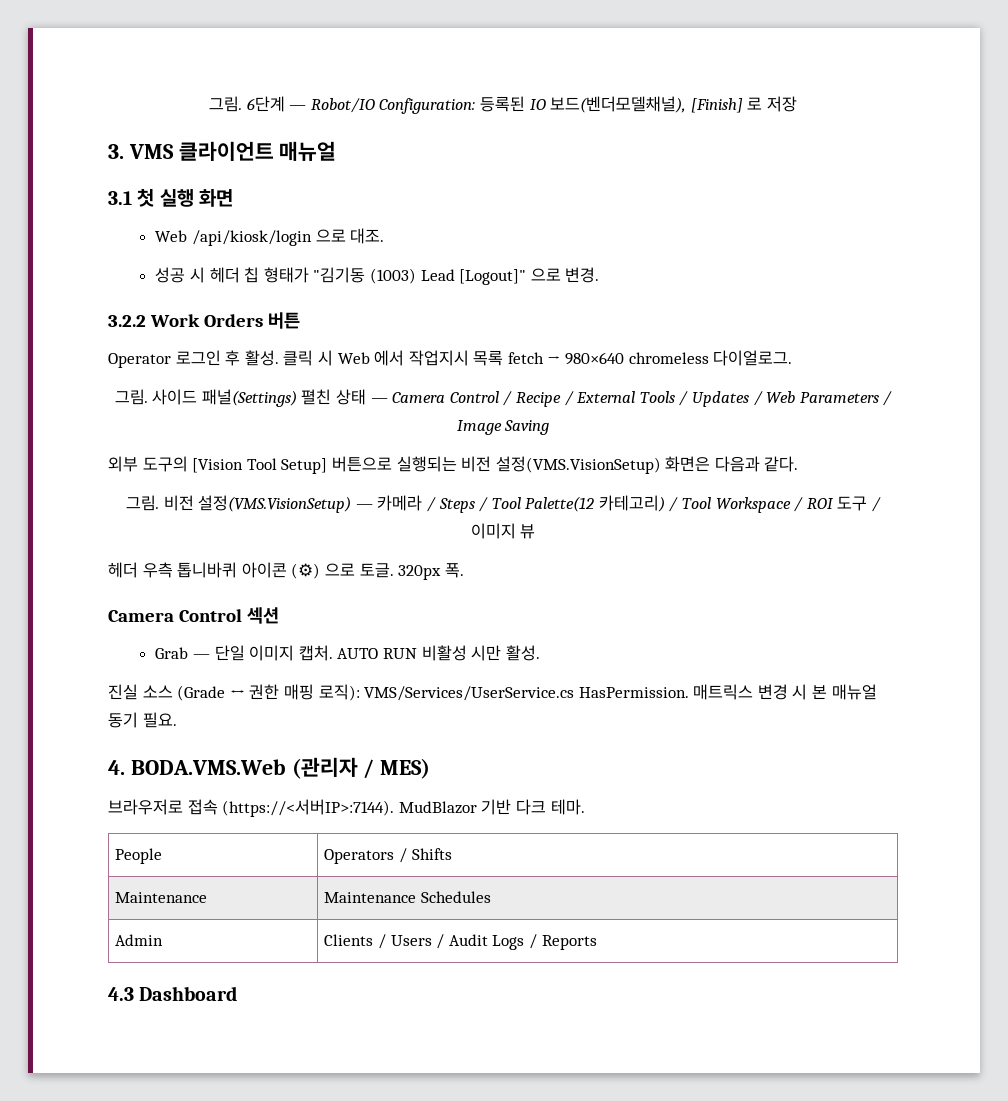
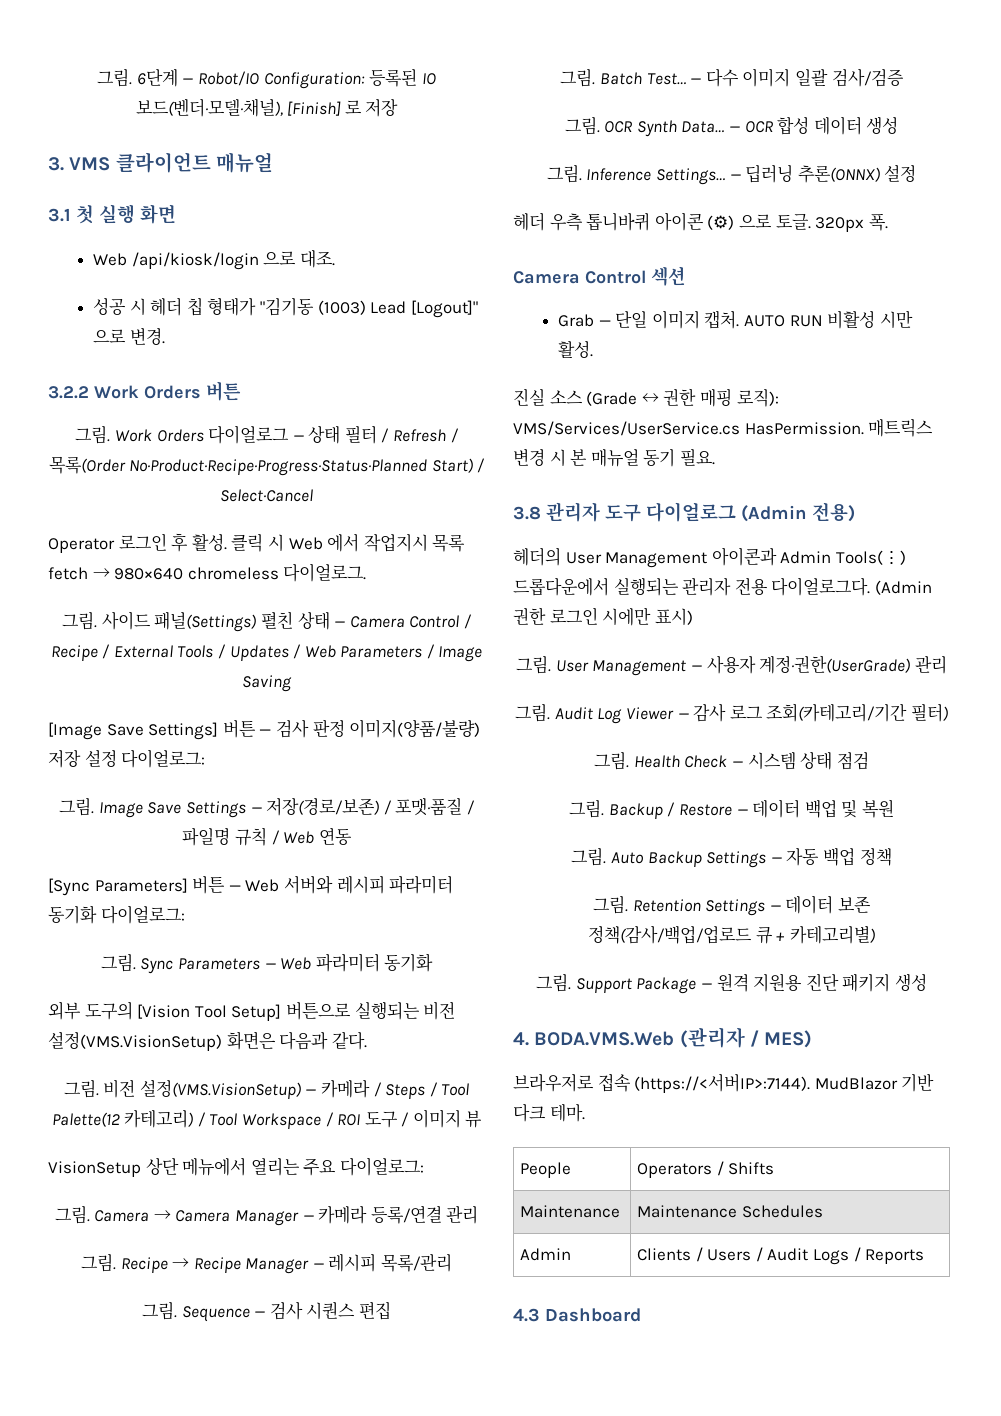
(300, 320) none -> [75,425,459,444] [48,456,486,476] [220,489,313,502] // 그림. Work Orders 다이얼로그 — 상태 필터 / Refresh / 목록(Order No·Product·Recipe·Progress·Status·Planned Start) / Select·Cancel
(550, 427) none -> [48,719,481,740] [48,749,206,768] [59,797,475,818] [182,827,352,846] [48,875,454,896] [48,905,185,924] [100,953,434,974] // [Image Save Settings] 버튼 — 검사 판정 이미지(양품/불량) 저장 설정 다이얼로그: // 그림. Image Save Settings — 저장(경로/보존) / 포맷·품질 / 파일명 규칙 / Web 연동 // [Sync Parameters] 버튼 — Web 서버와 레시피 파라미터 동기화 다이얼로그: // 그림. Sync Parameters — Web 파라미터 동기화
(536, 531) none -> [48,1157,424,1177] [54,1205,479,1226] [80,1253,453,1274] [142,1301,391,1322] [560,68,904,87] [564,116,899,137] [546,164,917,185] // VisionSetup 상단 메뉴에서 열리는 주요 다이얼로그: // 그림. Camera → Camera Manager — 카메라 등록/연결 관리 // 그림. Recipe → Recipe Manager — 레시피 목록/관리 // 그림. Sequence — 검사 시퀀스 편집 // 그림. Batch Test… — 다수 이미지 일괄 검사/검증 // 그림. OCR Synth Data… — OCR 합성 데이터 생성 // 그림. Inference Settings… — 딥러닝 추론(ONNX) 설정
(177, 720) none -> [513,502,855,522] [513,547,906,568] [513,577,932,596] [513,607,693,626] [516,655,947,676] [515,703,949,724] [594,751,869,770] [569,799,894,819] [571,847,892,868] [593,895,871,916] [588,925,876,944] [536,973,927,994] // 3.8 관리자 도구 다이얼로그 (Admin 전용) // 헤더의 User Management 아이콘과 Admin Tools(⋮) 드롭다운에서 실행되는 관리자 전용 다이얼로그다. (Admin 권한 로그인 시에만 표시) // 그림. User Management — 사용자 계정·권한(UserGrade) 관리 // 그림. Audit Log Viewer — 감사 로그 조회(카테고리/기간 필터) // 그림. Health Check — 시스템 상태 점검 // 그림. Backup / Restore — 데이터 백업 및 복원 // 그림. Auto Backup Settings — 자동 백업 정책 // 그림. Retention Settings — 데이터 보존 정책(감사/백업/업로드 큐 + 카테고리별) // 그림. Support Package — 원격 지원용 진단 패키지 생성

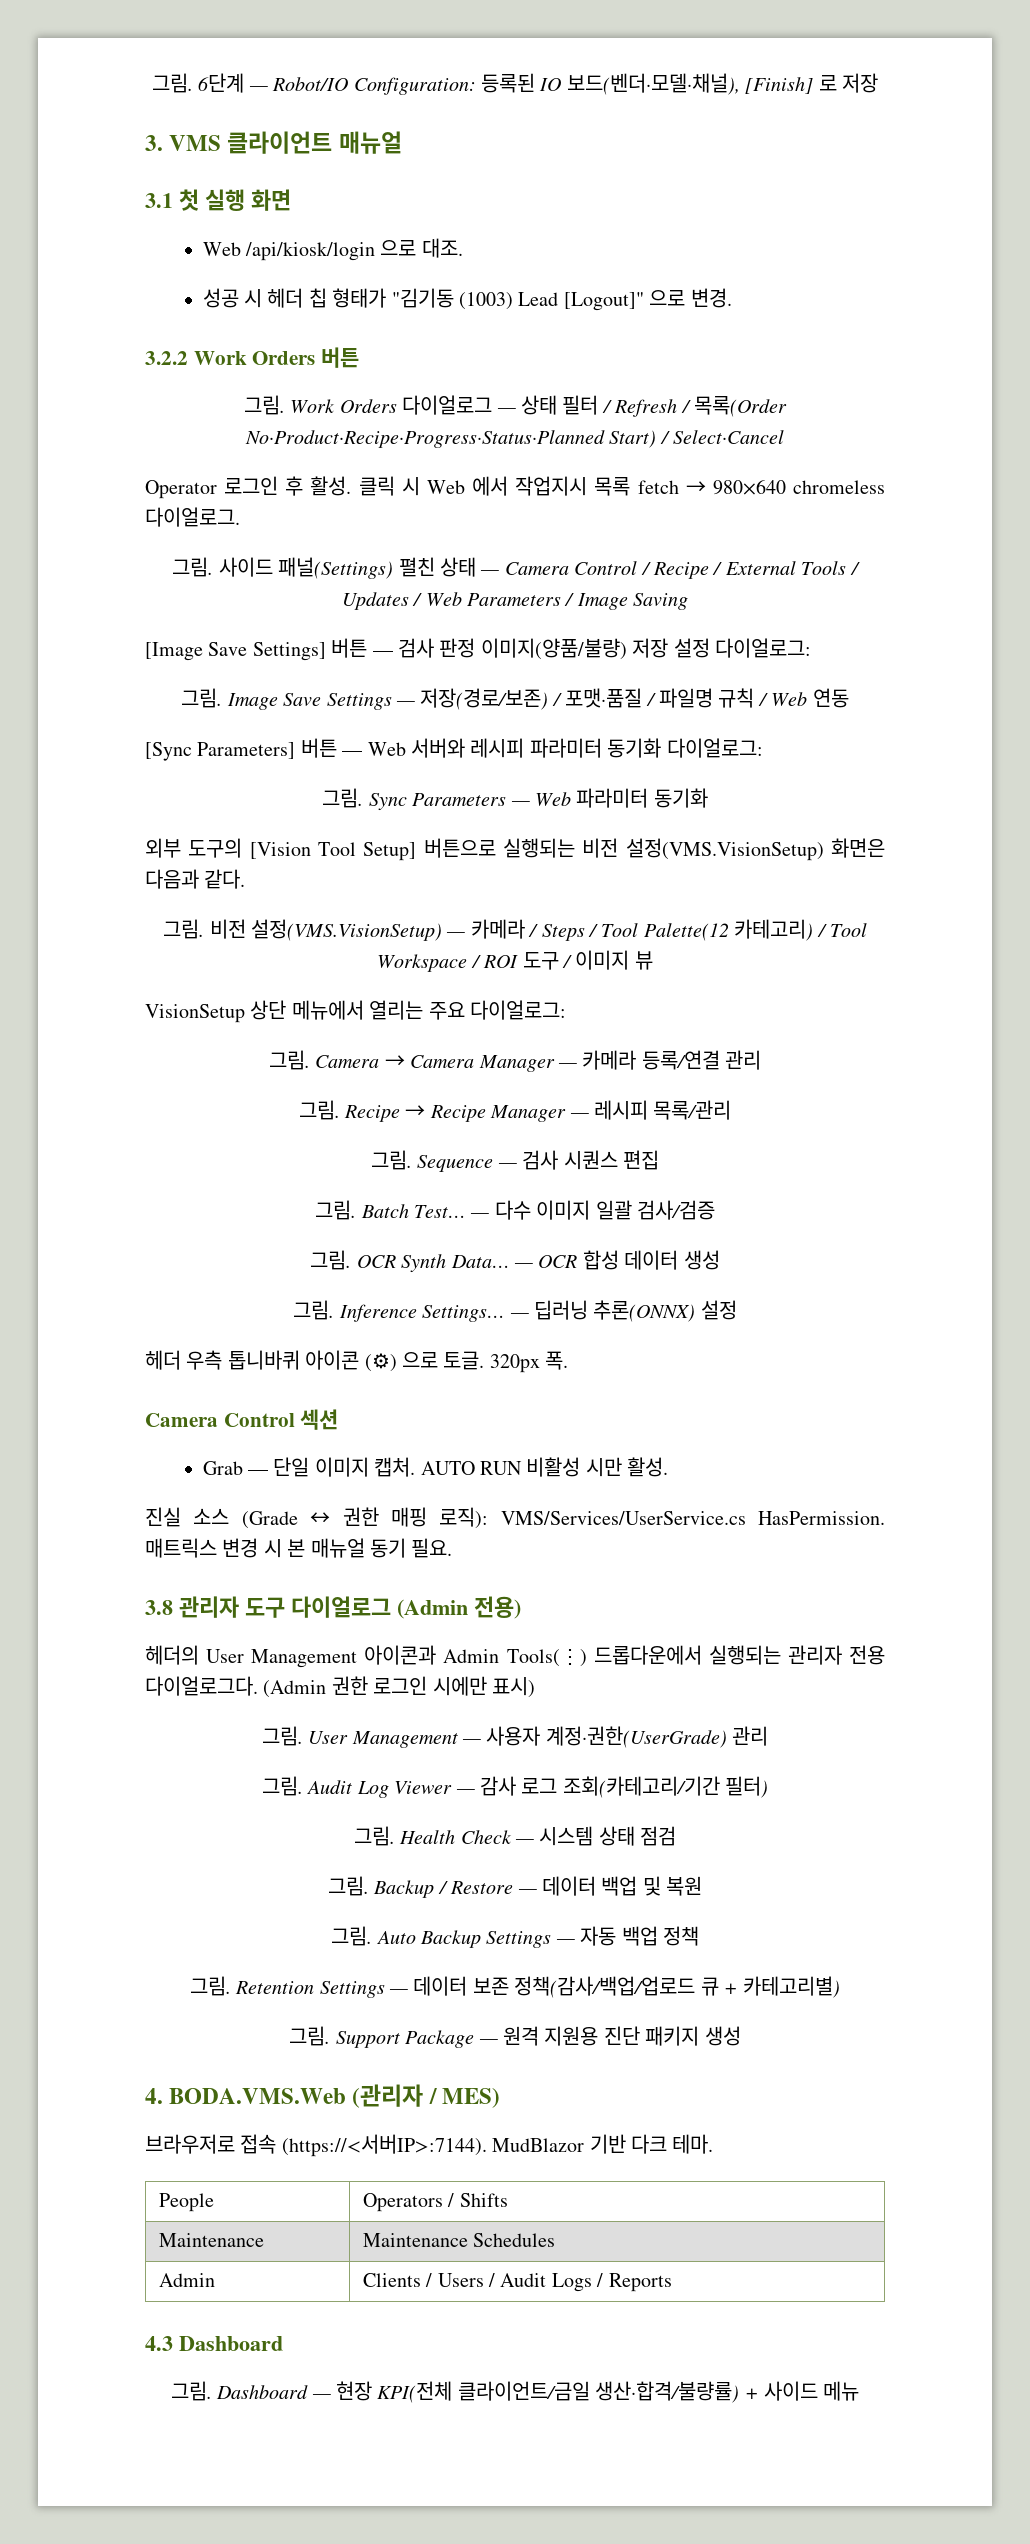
(641, 1315) none -> [170,2381,860,2403] // 그림. Dashboard — 현장 KPI(전체 클라이언트/금일 생산·합격/불량률) + 사이드 메뉴

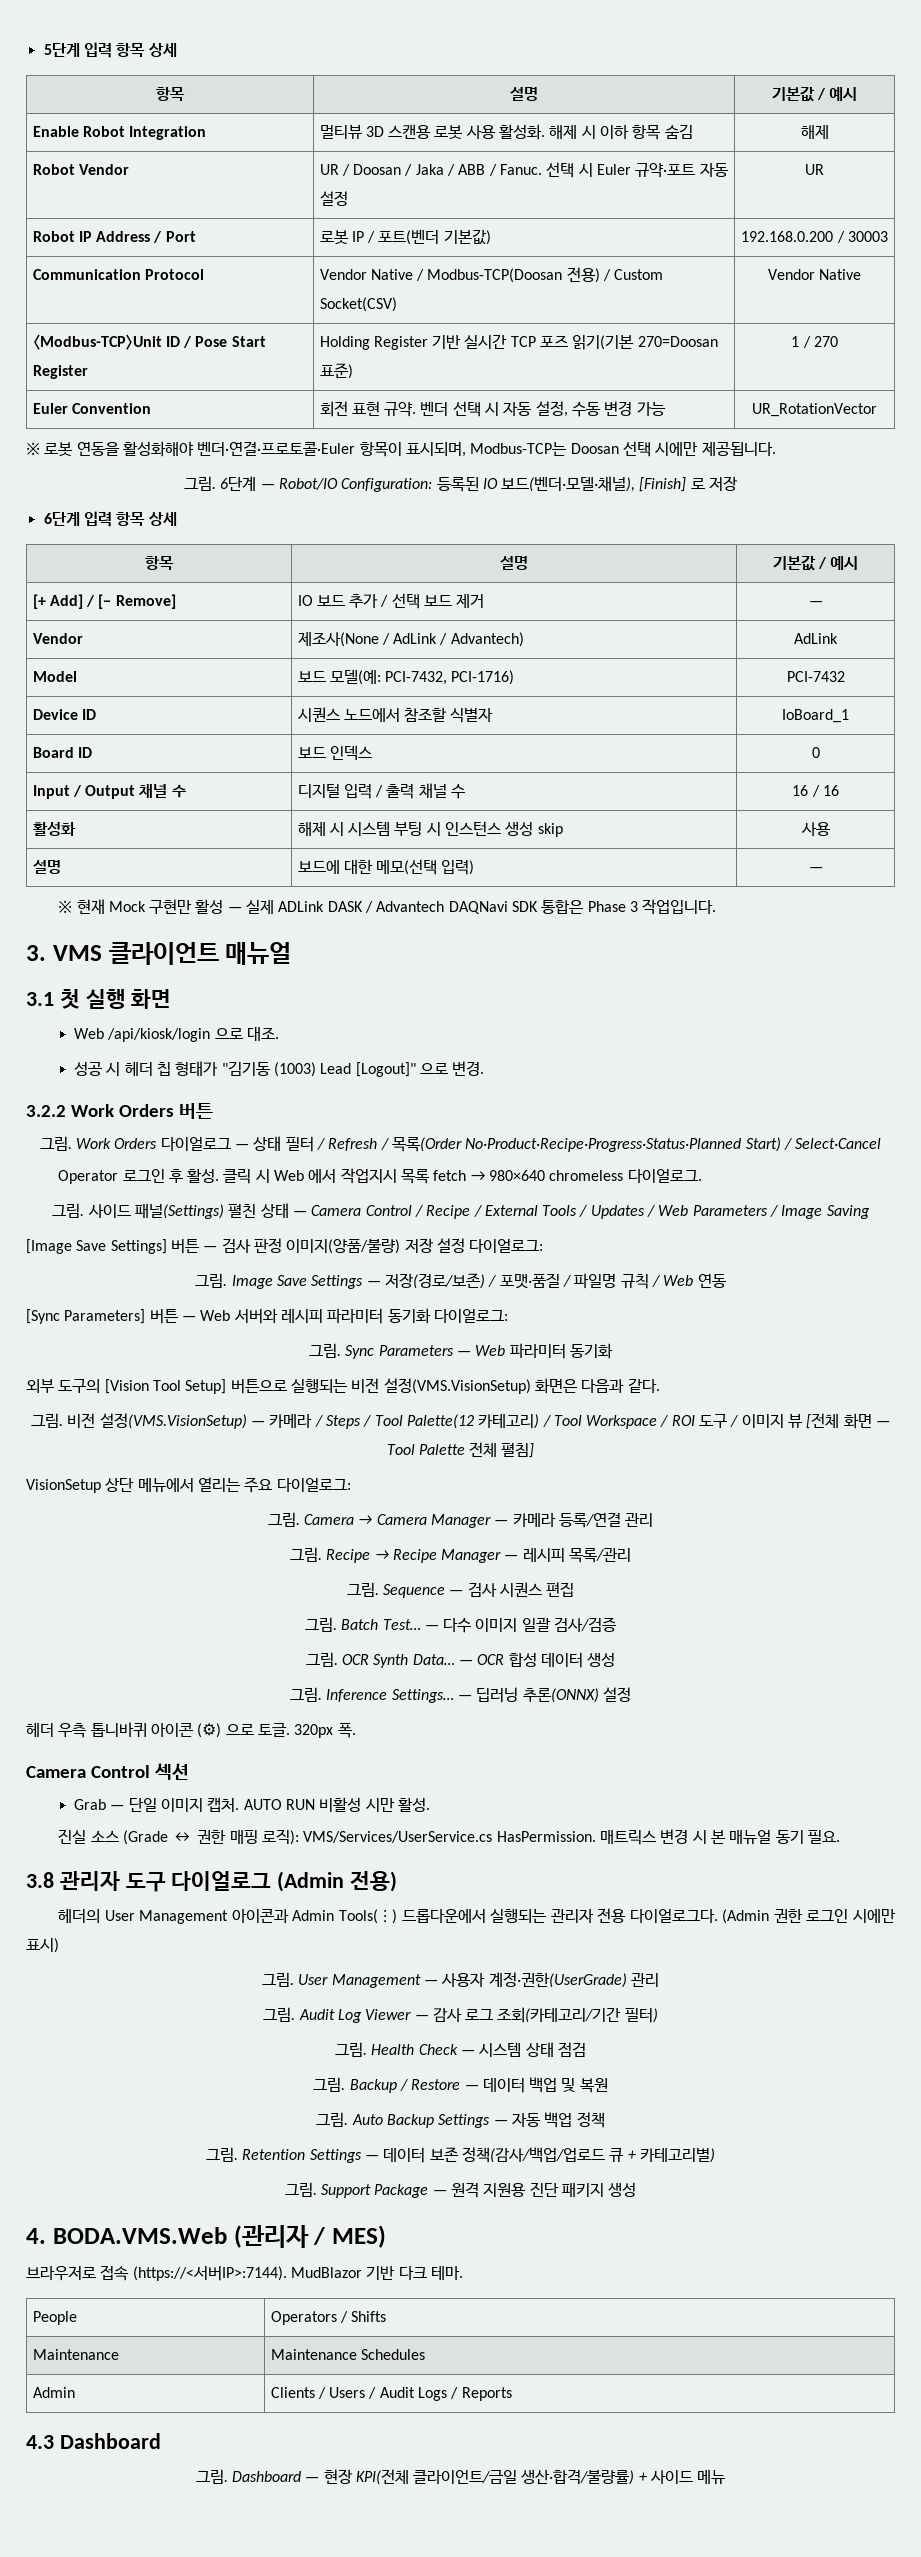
(152, 83) none -> [43,42,177,58] [156,87,185,101] [510,87,538,101] [771,86,858,102] [32,126,207,140] [319,124,693,140] [800,125,829,139] [32,164,129,175] [319,162,729,178] [319,191,348,206] [805,164,824,175] [32,231,196,243] [319,229,491,245] [741,231,888,243] [32,269,204,280] [319,267,664,283] [319,297,397,312] [767,269,862,280] [32,334,266,350] [32,365,88,379] [319,334,718,350] [319,363,353,379] [791,336,838,348] [32,403,151,414] [319,401,666,417] [752,403,877,417] [26,441,776,457] 5단계 입력 항목 상세 // 항목 | 설명 | 기본값 / 예시 // Enable Robot Integration | 멀티뷰 3D 스캔용 로봇 사용 활성화. 해제 시 이하 항목 숨김 | 해제 // Robot Vendor | UR / Doosan / Jaka / ABB / Fanuc. 선택 시 Euler 규약·포트 자동 설정 | UR // Robot IP Address / Port | 로봇 IP / 포트(벤더 기본값) | 192.168.0.200 / 30003 // Communication Protocol | Vendor Native / Modbus-TCP(Doosan 전용) / Custom Socket(CSV) | Vendor Native // 〈Modbus-TCP〉Unit ID / Pose Start Register | Holding Register 기반 실시간 TCP 포즈 읽기(기본 270=Doosan 표준) | 1 / 270 // Euler Convention | 회전 표현 규약. 벤더 선택 시 자동 설정, 수동 변경 가능 | UR_RotationVector // ※ 로봇 연동을 활성화해야 벤더·연결·프로토콜·Euler 항목이 표시되며, Modbus-TCP는 Doosan 선택 시에만 제공됩니다. //
(878, 83) none -> [43,511,177,527] [145,556,174,570] [500,556,528,570] [772,555,859,571] [32,594,176,609] [297,593,485,609] [808,601,823,606] [32,633,83,644] [297,632,524,647] [794,633,838,644] [32,671,77,682] [297,669,515,685] [786,671,845,682] [32,709,96,720] [297,707,494,723] [782,709,849,723] [32,747,92,758] [297,745,372,761] [811,747,820,758] [32,784,186,799] [297,783,466,799] [792,785,839,797] [32,822,76,836] [297,821,563,837] [800,822,831,836] [32,860,61,874] [297,859,475,875] [808,867,823,872] [58,899,717,915] // 6단계 입력 항목 상세 // 항목 | 설명 | 기본값 / 예시 // [+ Add] / [− Remove] | IO 보드 추가 / 선택 보드 제거 | — // Vendor | 제조사(None / AdLink / Advantech) | AdLink // Model | 보드 모델(예: PCI-7432, PCI-1716) | PCI-7432 // Device ID | 시퀀스 노드에서 참조할 식별자 | IoBoard_1 // Board ID | 보드 인덱스 | 0 // Input / Output 채널 수 | 디지털 입력 / 출력 채널 수 | 16 / 16 // 활성화 | 해제 시 시스템 부팅 시 인스턴스 생성 skip | 사용 // 설명 | 보드에 대한 메모(선택 입력) | — // ※ 현재 Mock 구현만 활성 — 실제 ADLink DASK / Advantech DAQNavi SDK 통합은 Phase 3 작업입니다.
(653, 960) none -> [806,1413,891,1429] [386,1442,535,1458] [전체 화면 — Tool Palette 전체 펼침]

